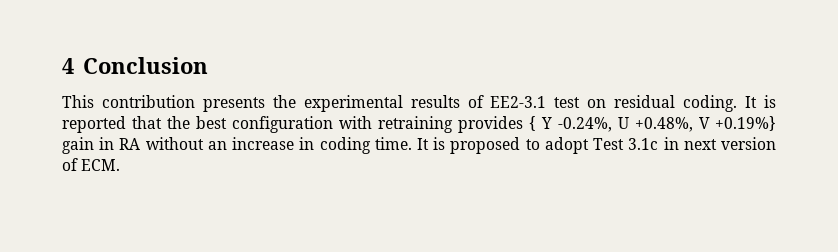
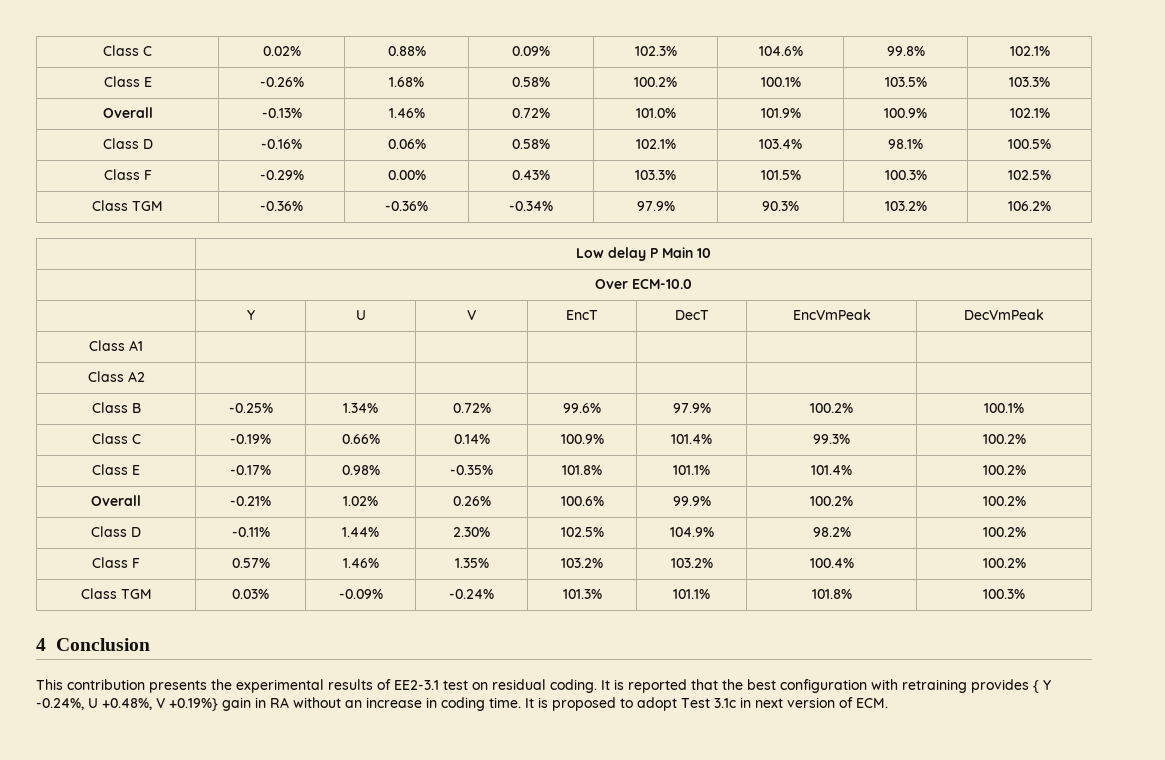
(62, 66) none -> [103,45,152,56] [262,46,301,56] [387,46,426,56] [512,46,550,56] [634,46,677,56] [758,46,803,56] [886,46,925,56] [1009,46,1050,56] [103,76,152,87] [259,77,304,87] [389,77,424,87] [512,77,550,87] [633,77,677,87] [760,77,801,87] [884,77,927,87] [1008,77,1050,87] [102,107,153,118] [261,108,302,118] [388,108,425,118] [512,108,550,118] [635,108,676,118] [760,108,801,118] [883,108,927,118] [1009,108,1050,118] [102,138,153,149] [261,139,302,149] [387,139,426,149] [512,139,550,149] [635,139,676,149] [758,139,802,149] [887,139,923,149] [1007,139,1051,149] [103,169,152,180] [259,170,304,180] [387,170,426,180] [512,170,550,180] [634,170,676,180] [760,170,801,180] [884,170,927,180] [1007,170,1051,180] [92,200,163,211] [260,201,303,211] [385,201,428,211] [509,201,553,211] [636,201,675,211] [761,201,799,211] [884,201,927,211] [1007,201,1051,211] [575,247,711,261] [594,279,692,289] [246,310,255,320] [355,310,366,320] [467,310,476,320] [565,310,598,320] [674,310,709,320] [792,309,871,320] [963,309,1044,320] [89,340,143,351] [87,371,145,382] [91,402,141,413] [228,403,273,413] [343,403,378,413] [452,403,491,413] [562,403,601,413] [672,403,711,413] [809,403,853,413] [983,403,1024,413] [91,433,141,444] [230,434,271,444] [341,434,380,444] [453,434,490,444] [560,434,604,444] [670,434,712,444] [812,434,850,444] [982,434,1026,444] [92,464,140,475] [230,465,271,475] [341,465,380,475] [450,465,493,475] [561,465,602,475] [672,465,710,475] [810,465,852,475] [982,465,1026,475] [91,495,141,506] [230,496,271,506] [343,496,378,506] [452,496,491,506] [560,496,604,506] [672,496,711,506] [809,496,853,506] [982,496,1026,506] [91,526,141,537] [231,527,270,537] [342,527,379,537] [453,527,490,537] [560,527,604,537] [669,527,714,537] [812,527,851,537] [982,527,1026,537] [92,557,140,568] [231,558,270,568] [342,558,379,568] [454,558,489,568] [560,558,603,568] [670,558,713,568] [809,558,854,568] [982,558,1026,568] [80,588,152,599] [232,589,269,599] [338,589,383,599] [449,589,494,599] [562,589,602,599] [672,589,710,599] [811,589,852,599] [982,589,1025,599] Class C | 0.02% | 0.88% | 0.09% | 102.3% | 104.6% | 99.8% | 102.1% // Class E | -0.26% | 1.68% | 0.58% | 100.2% | 100.1% | 103.5% | 103.3% // Overall | -0.13% | 1.46% | 0.72% | 101.0% | 101.9% | 100.9% | 102.1% // Class D | -0.16% | 0.06% | 0.58% | 102.1% | 103.4% | 98.1% | 100.5% // Class F | -0.29% | 0.00% | 0.43% | 103.3% | 101.5% | 100.3% | 102.5% // Class TGM | -0.36% | -0.36% | -0.34% | 97.9% | 90.3% | 103.2% | 106.2% // | Low delay P Main 10 // | Over ECM-10.0 // | Y | U | V | EncT | DecT | EncVmPeak | DecVmPeak // Class A1 | | | | | | | // Class A2 | | | | | | | // Class B | -0.25% | 1.34% | 0.72% | 99.6% | 97.9% | 100.2% | 100.1% // Class C | -0.19% | 0.66% | 0.14% | 100.9% | 101.4% | 99.3% | 100.2% // Class E | -0.17% | 0.98% | -0.35% | 101.8% | 101.1% | 101.4% | 100.2% // Overall | -0.21% | 1.02% | 0.26% | 100.6% | 99.9% | 100.2% | 100.2% // Class D | -0.11% | 1.44% | 2.30% | 102.5% | 104.9% | 98.2% | 100.2% // Class F | 0.57% | 1.46% | 1.35% | 103.2% | 103.2% | 100.4% | 100.2% // Class TGM | 0.03% | -0.09% | -0.24% | 101.3% | 101.1% | 101.8% | 100.3% //

